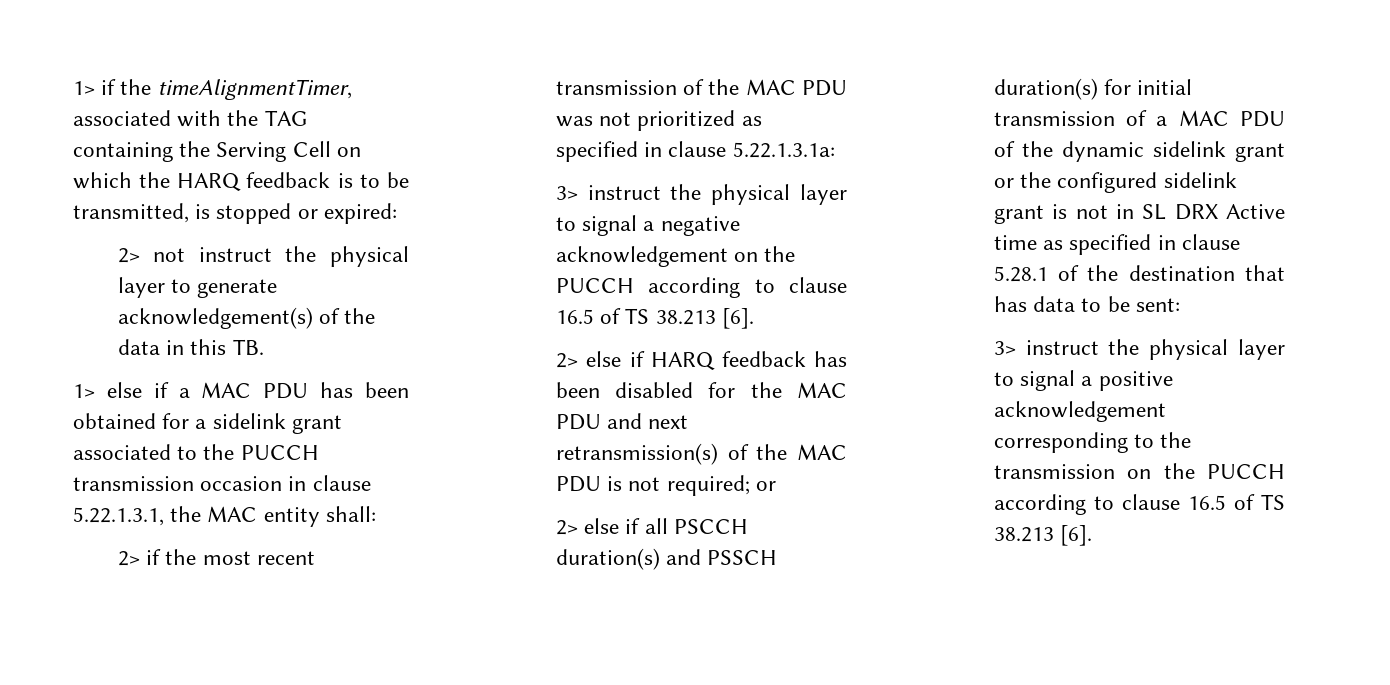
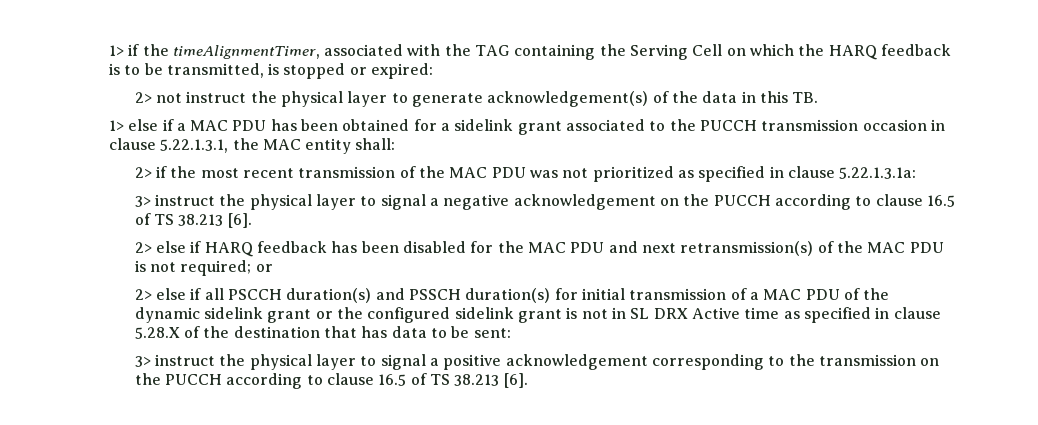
[993,266,1048,282] 5.28.1 -> [134,327,180,339] 5.28.X

